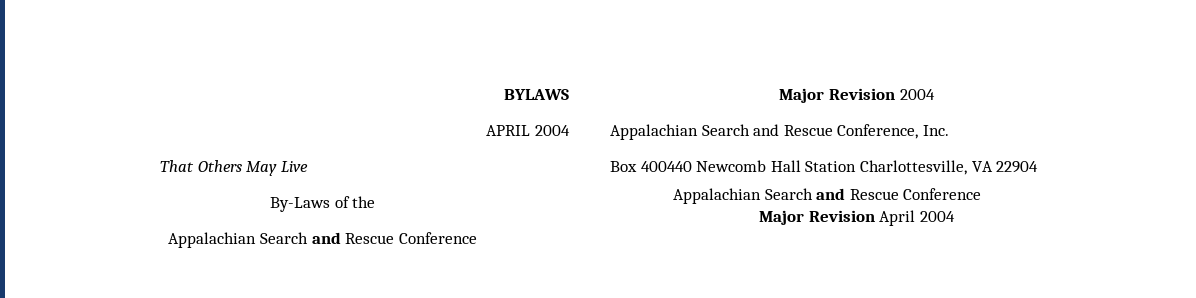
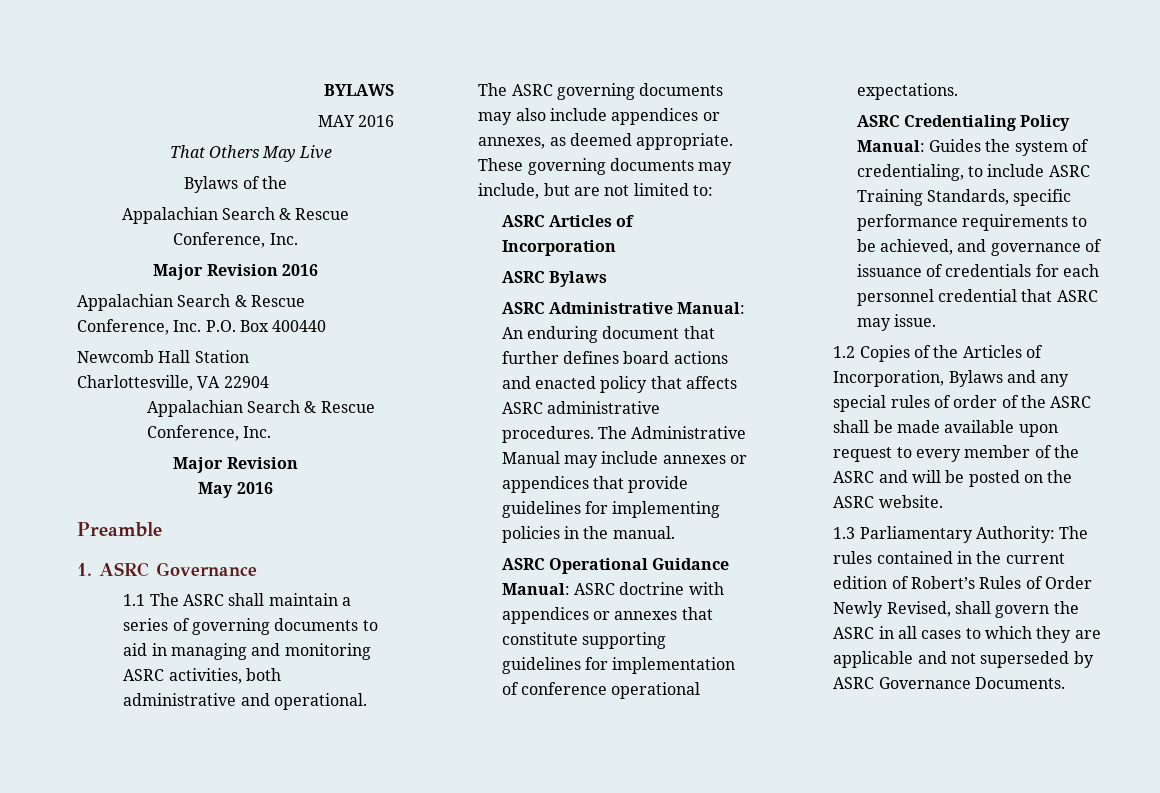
[486,125,570,136] APRIL 2004 -> [317,115,394,127] MAY 2016
[269,197,330,212] By-Laws -> [184,176,239,193] Bylaws
[311,232,477,244] [779,88,935,103] [610,124,949,140] and Rescue Conference // Major Revision 2004 // Appalachian Search and Rescue Conference, Inc. // -> [279,208,350,220] [173,232,298,248] [153,264,318,280] [77,294,305,311] [77,319,236,335] & Rescue Conference, Inc. // Major Revision 2016 // Appalachian Search & Rescue Conference, Inc. P.O.
(692, 166) none -> (327, 326) //
(857, 166) none -> (249, 356) //
[816,188,982,200] [759,210,955,226] and Rescue Conference // Major Revision April 2004 -> [304,401,375,413] [146,425,271,441] [173,457,298,473] [198,482,273,498] [77,522,162,537] [77,562,257,577] [123,593,352,606] [123,618,378,635] [123,643,371,660] [123,668,282,684] [123,693,368,710] [478,83,724,100] [478,108,720,125] [478,133,734,150] [478,158,733,175] [478,183,714,199] [501,215,635,227] [501,240,616,256] [501,271,607,287] [501,302,746,314] [501,326,715,343] [501,351,728,364] [501,376,737,393] [501,401,660,414] [501,426,747,443] [501,451,747,468] [501,476,689,493] [501,501,721,518] [501,526,675,543] [501,558,730,574] [501,582,724,595] [501,607,713,624] [501,632,666,649] [501,657,736,674] [501,682,701,699] [856,83,958,100] [856,115,1071,131] [856,139,1089,156] [856,164,1090,181] [856,189,1072,206] [856,214,1088,231] [856,239,1102,256] [856,264,1099,277] [856,289,1098,306] [856,314,936,331] [833,345,1044,362] [833,370,1070,387] [833,395,1092,412] [833,420,1058,437] [833,445,1080,462] [833,470,1073,487] [833,495,943,508] [833,526,1089,543] [833,551,1065,564] [833,576,1093,589] [833,601,1079,618] [833,626,1101,643] [833,651,1094,668] [833,677,1066,689] & Rescue Conference, Inc. // Major Revision // May 2016 // Preamble // 1. ASRC Governance // 1.1 The ASRC shall maintain a series of governing documents to aid in managing and monitoring ASRC activities, both administrative and operational. The ASRC governing documents may also include appendices or annexes, as deemed appropriate. These governing documents may include, but are not limited to: // ASRC Articles of Incorporation // ASRC Bylaws // ASRC Administrative Manual: An enduring document that further defines board actions and enacted policy that affects ASRC administrative procedures. The Administrative Manual may include annexes or appendices that provide guidelines for implementing policies in the manual. // ASRC Operational Guidance Manual: ASRC doctrine with appendices or annexes that constitute supporting guidelines for implementation of conference operational expectations. // ASRC Credentialing Policy Manual: Guides the system of credentialing, to include ASRC Training Standards, specific performance requirements to be achieved, and governance of issuance of credentials for each personnel credential that ASRC may issue. // 1.2 Copies of the Articles of Incorporation, Bylaws and any special rules of order of the ASRC shall be made available upon request to every member of the ASRC and will be posted on the ASRC website. // 1.3 Parliamentary Authority: The rules contained in the current edition of Robert’s Rules of Order Newly Revised, shall govern the ASRC in all cases to which they are applicable and not superseded by ASRC Governance Documents.

